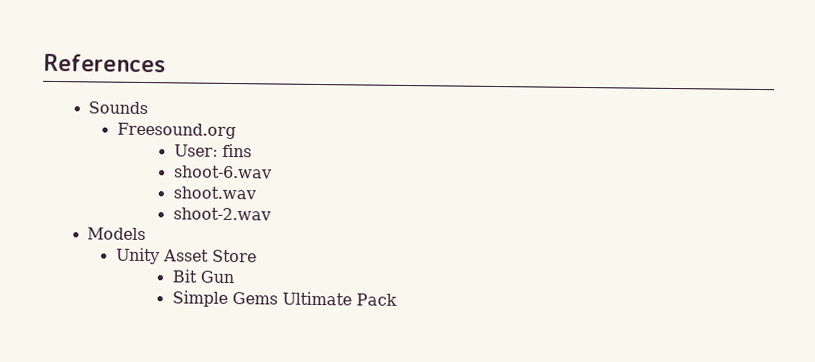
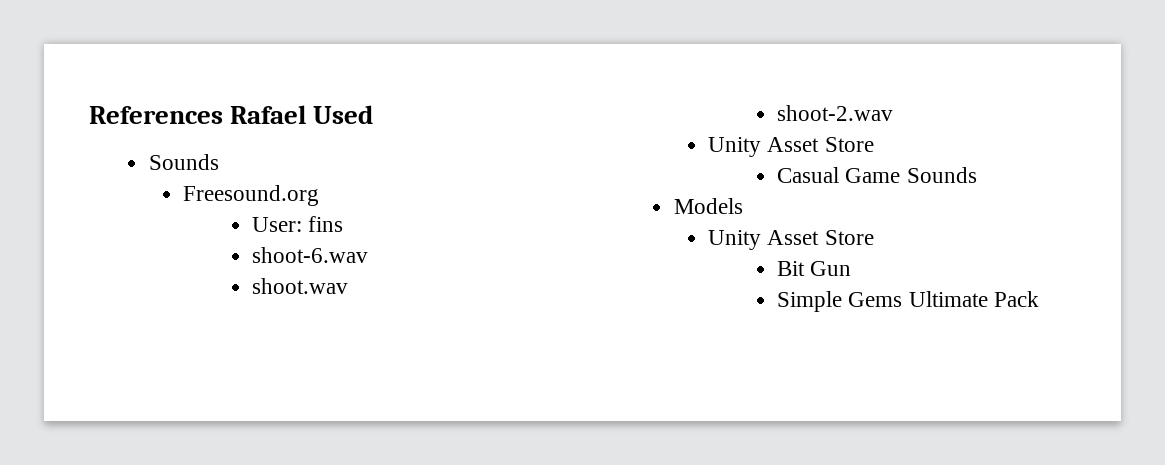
(166, 63) none -> [230,105,374,124] Rafael Used
(271, 214) none -> [708,137,874,157] [777,167,977,183] // Unity Asset Store // Casual Game Sounds

